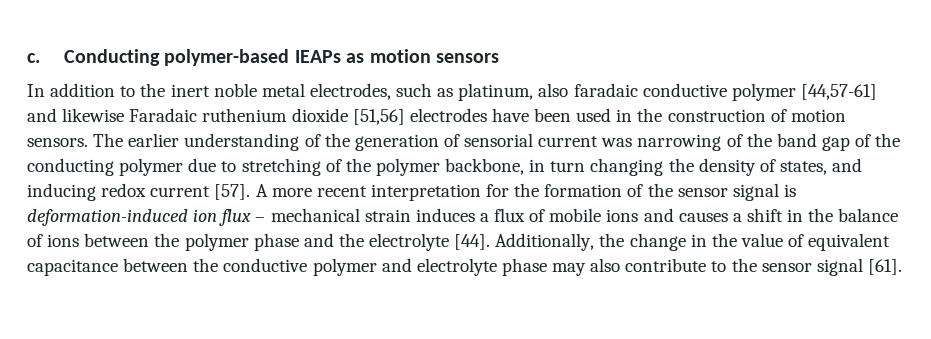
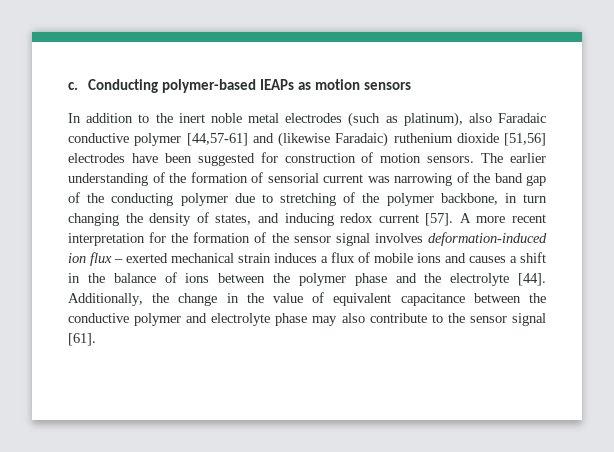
[309,83,638,101] electrodes, such as platinum, also faradaic -> [285,112,546,127] electrodes (such as platinum), also Faradaic
[62,108,198,122] likewise Faradaic -> [278,132,389,147] (likewise Faradaic)
[576,108,663,122] used in the -> [197,152,278,166] suggested for
[354,134,439,151] generation -> [190,172,248,183] formation
[783,184,796,197] is -> [374,233,423,243] involves
(266, 219) none -> [126,253,168,263] exerted

